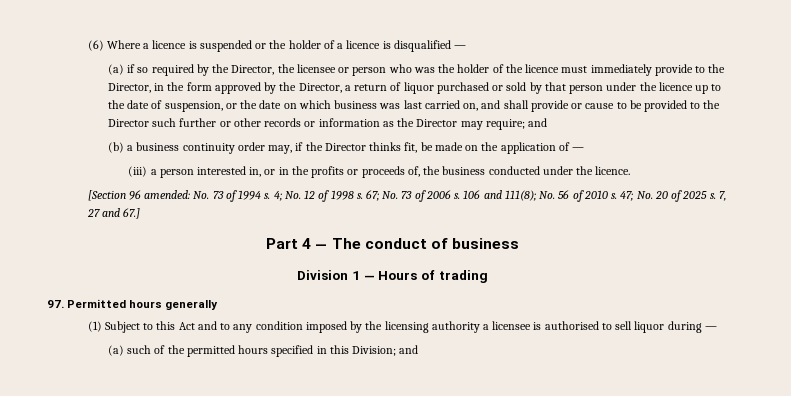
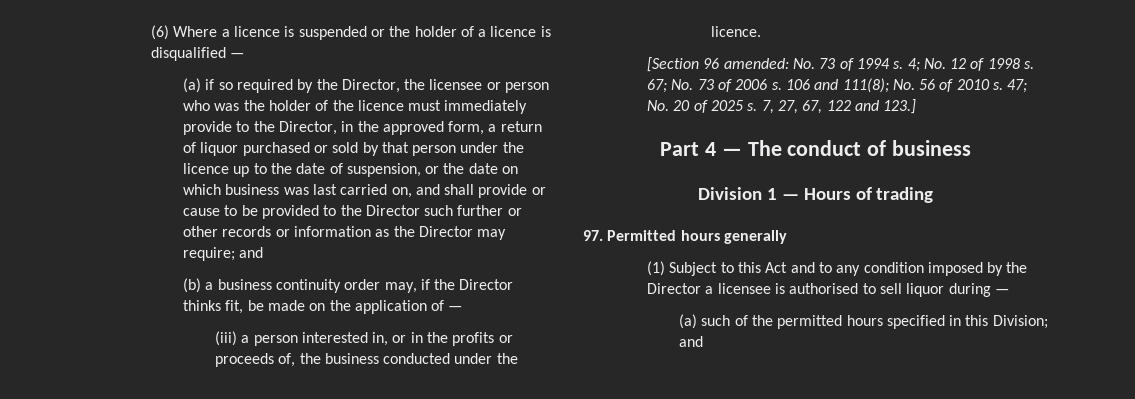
[186,82,342,94] form approved by the Director, -> [382,121,485,135] approved form,
[86,208,141,219] 27 and 67.] -> [777,99,917,114] 27, 67, 122 and 123.]
[384,321,480,333] licensing authority -> [646,283,701,294] Director

